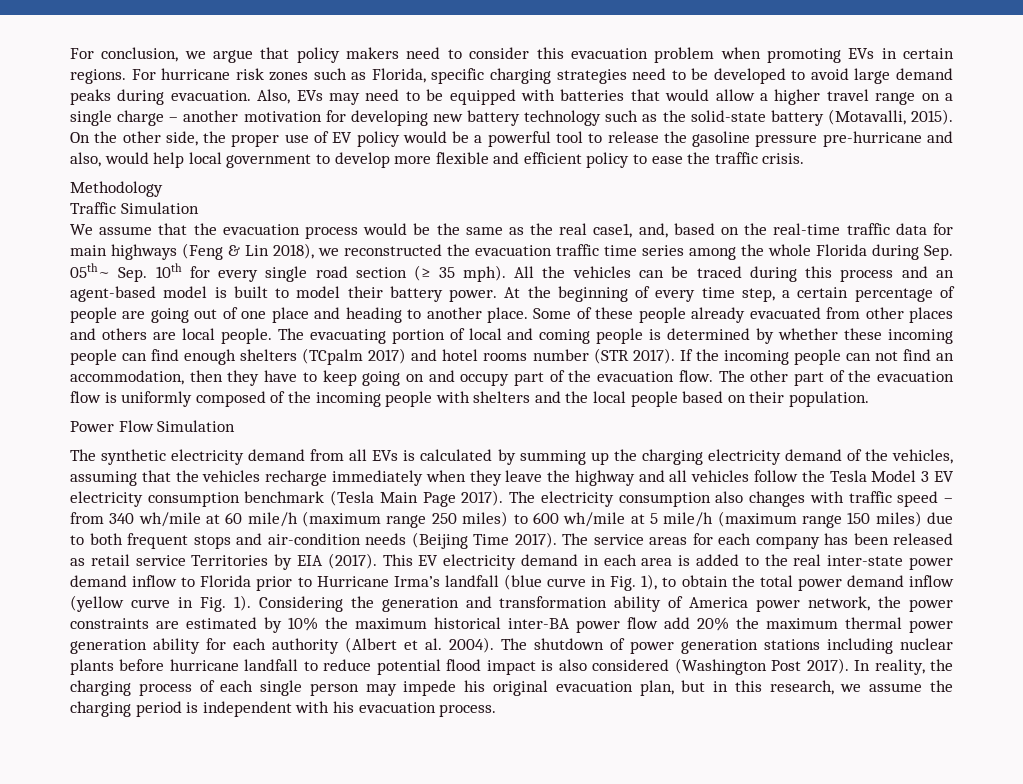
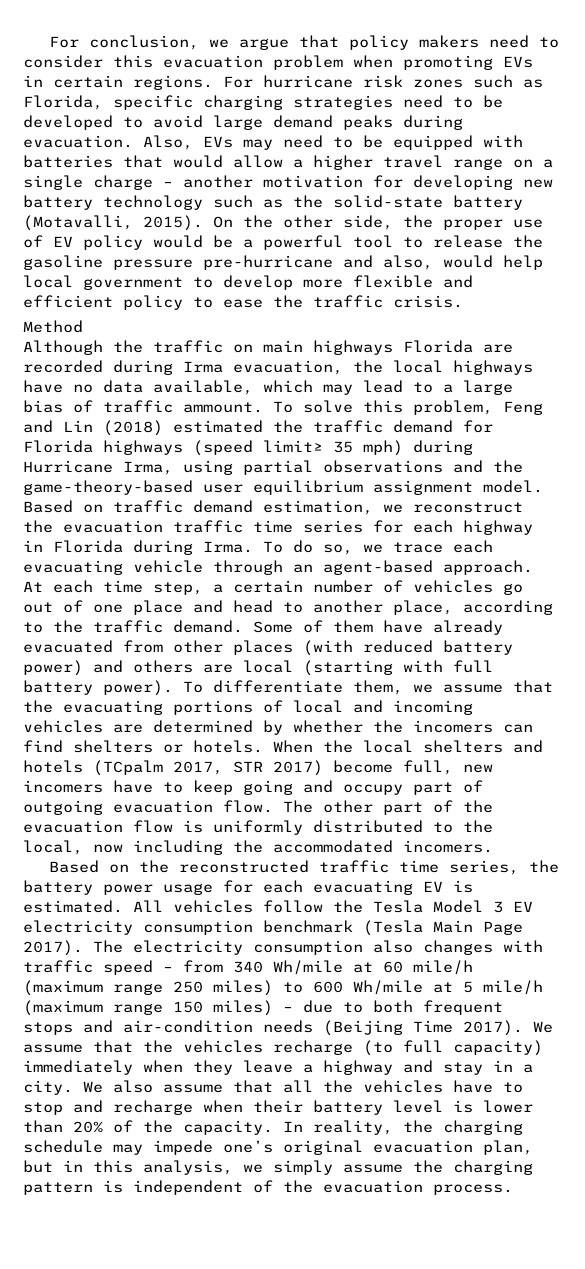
[70,181,163,197] [70,202,199,214] [70,223,953,239] [70,243,442,260] Methodology // Traffic Simulation // We assume that the evacuation process would be the same as the real case1, and, based on the real-time traffic data for main highways (Feng & Lin 2018), we reconstructed -> [23,320,83,333] [23,340,513,355] [23,360,533,375] [23,380,513,395] [23,400,543,415] [23,420,493,436] [23,440,473,456] [23,460,523,475] [23,480,543,495] [23,500,523,515] Method // Although the traffic on main highways Florida are recorded during Irma evacuation, the local highways have no data available, which may lead to a large bias of traffic ammount. To solve this problem, Feng and Lin (2018) estimated the traffic demand for Florida highways (speed limit≥ 35 mph) during Hurricane Irma, using partial observations and the game-theory-based user equilibrium assignment model. Based on traffic demand estimation, we reconstruct
[689,244,953,260] [70,263,955,282] [70,286,956,302] [70,307,189,323] among the whole Florida during Sep. 05th~ Sep. 10th for every single road section (≥ 35 mph). All the vehicles can be traced during this process and an agent-based model is built to model their battery power. At the beginning of every time step, a certain percentage of people are going -> [373,520,533,535] [23,540,493,555] [23,560,533,575] [23,580,523,595] for each highway in Florida during Irma. To do so, we trace each evacuating vehicle through an agent-based approach. At each time step, a certain number of vehicles go
[345,307,402,323] heading -> [233,600,273,613] head
[486,307,686,323] place. Some of these people -> [393,600,553,615] [23,620,423,633] place, according to the traffic demand. Some of them have
[70,328,954,344] [70,348,954,365] [70,370,260,386] and others are local people. The evacuating portion of local and coming people is determined by whether these incoming people can find enough shelters (TCpalm 2017) and hotel rooms number (STR 2017). If the incoming people can not find an accommodation, then they -> [303,640,513,656] [23,660,493,676] [23,680,553,696] [23,700,473,715] [23,720,533,735] [23,740,543,753] [23,760,493,776] [23,780,103,793] (with reduced battery power) and others are local (starting with full battery power). To differentiate them, we assume that the evacuating portions of local and incoming vehicles are determined by whether the incomers can find shelters or hotels. When the local shelters and hotels (TCpalm 2017, STR 2017) become full, new incomers
[405,374,424,382] on -> (293, 787) none
[568,370,592,382] the -> [23,800,103,815] outgoing
[195,391,870,407] [70,420,236,432] [70,449,953,465] [70,470,688,486] composed of the incoming people with shelters and the local people based on their population. // Power Flow Simulation // The synthetic electricity demand from all EVs is calculated by summing up the charging electricity demand of the vehicles, assuming that the vehicles recharge immediately when they leave the highway and all -> [313,820,493,833] [23,840,493,855] [48,860,559,875] [23,880,473,895] [23,900,163,913] distributed to the local, now including the accommodated incomers. // Based on the reconstructed traffic time series, the battery power usage for each evacuating EV is estimated. All
[138,512,201,527] wh/mile -> [273,960,343,975] Wh/mile
[563,512,626,527] wh/mile -> [353,980,423,995] Wh/mile
(922, 519) none -> [283,1007,293,1012] –
[562,533,953,549] [70,553,953,570] [70,574,955,591] [70,595,953,612] [70,617,953,633] [70,637,953,654] [70,658,953,675] [70,680,359,696] The service areas for each company has been released as retail service Territories by EIA (2017). This EV electricity demand in each area is added to the real inter-state power demand inflow to Florida prior to Hurricane Irma’s landfall (blue curve in Fig. 1), to obtain the total power demand inflow (yellow curve in Fig. 1). Considering the generation and transformation ability of America power network, the power constraints are estimated by 10% the maximum historical inter-BA power flow add 20% the maximum thermal power generation ability for each authority (Albert et al. 2004). The shutdown of power generation stations including nuclear plants before hurricane landfall to reduce potential flood impact is also considered (Washington Post 2017). In reality, the charging process of each single person -> [533,1021,553,1033] [23,1040,543,1056] [23,1060,533,1075] [23,1080,523,1095] [23,1100,533,1115] [23,1120,523,1135] [23,1140,103,1153] We assume that the vehicles recharge (to full capacity) immediately when they leave a highway and stay in a city. We also assume that all the vehicles have to stop and recharge when their battery level is lower than 20% of the capacity. In reality, the charging schedule
[464,680,486,692] his -> [223,1140,273,1153] one’s
[769,680,862,695] research, we -> [143,1160,333,1175] analysis, we simply
[135,701,182,717] period -> [23,1182,93,1195] pattern
[295,701,354,713] with his -> [253,1180,313,1193] of the

